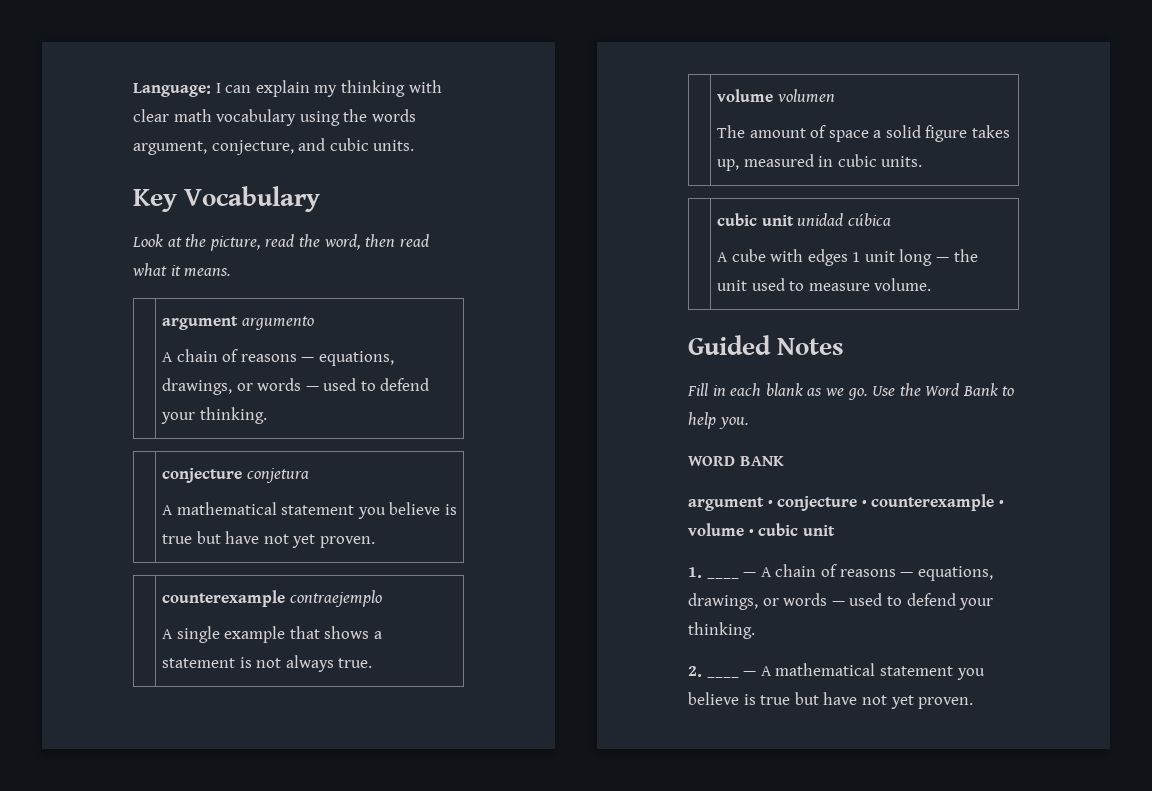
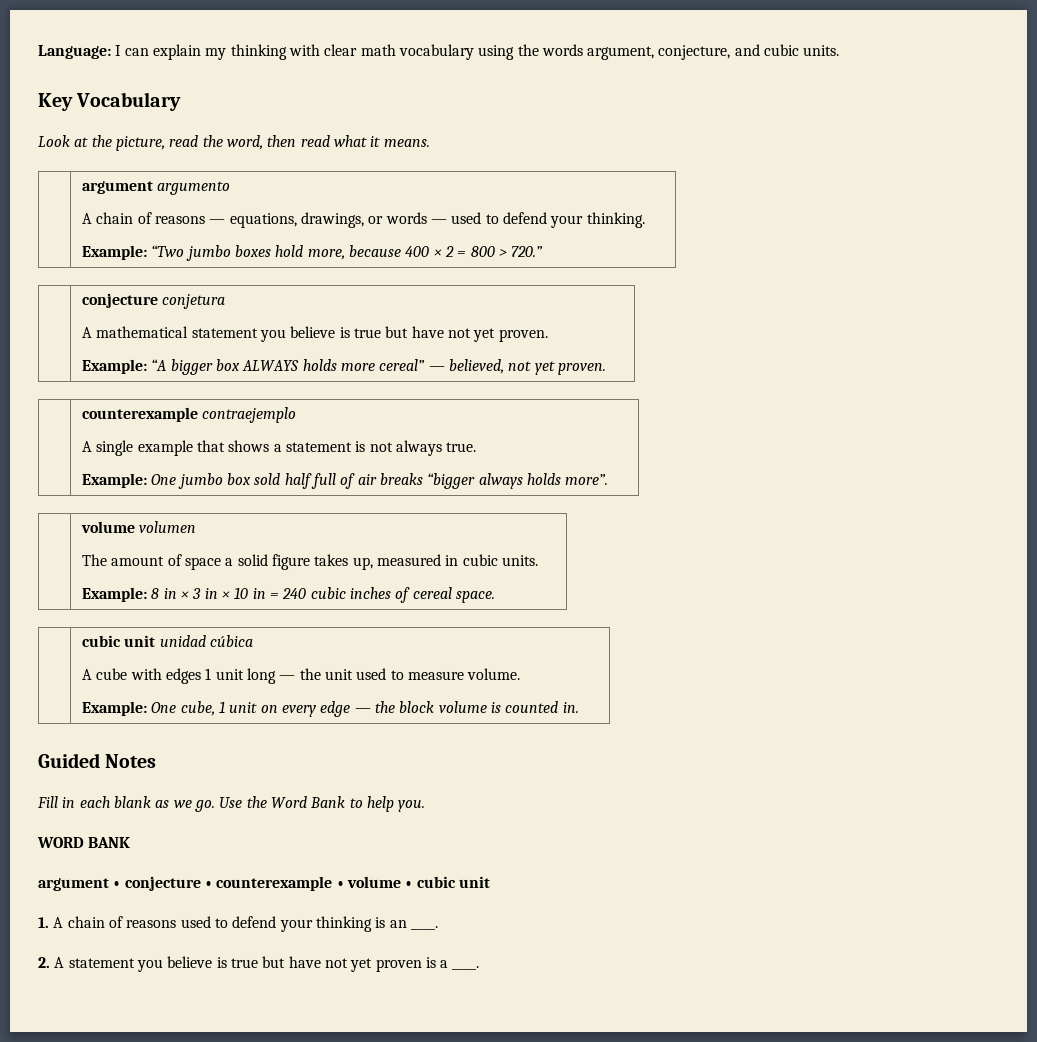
(267, 415) none -> [82,245,544,261] // Example: “Two jumbo boxes hold more, because 400 × 2 = 800 > 720.”
(375, 542) none -> [82,359,606,375] // Example: “A bigger box ALWAYS holds more cereal” — believed, not yet proven.
(373, 663) none -> [82,473,609,489] // Example: One jumbo box sold half full of air breaks “bigger always holds more”.
(923, 161) none -> [82,587,495,603] // Example: 8 in × 3 in × 10 in = 240 cubic inches of cereal space.
(932, 284) none -> [82,701,579,717] // Example: One cube, 1 unit on every edge — the block volume is counted in.
[706,577,739,579] [743,564,993,581] [688,593,994,610] [688,622,755,639] [688,666,739,678] [743,663,985,680] [688,692,974,709] ____ — A chain of reasons — equations, drawings, or words — used to defend your thinking. // 2. ____ — A mathematical statement you believe is true but have not yet proven. -> [53,916,438,932] [38,956,480,972] A chain of reasons used to defend your thinking is an ____. // 2. A statement you believe is true but have not yet proven is a ____.

